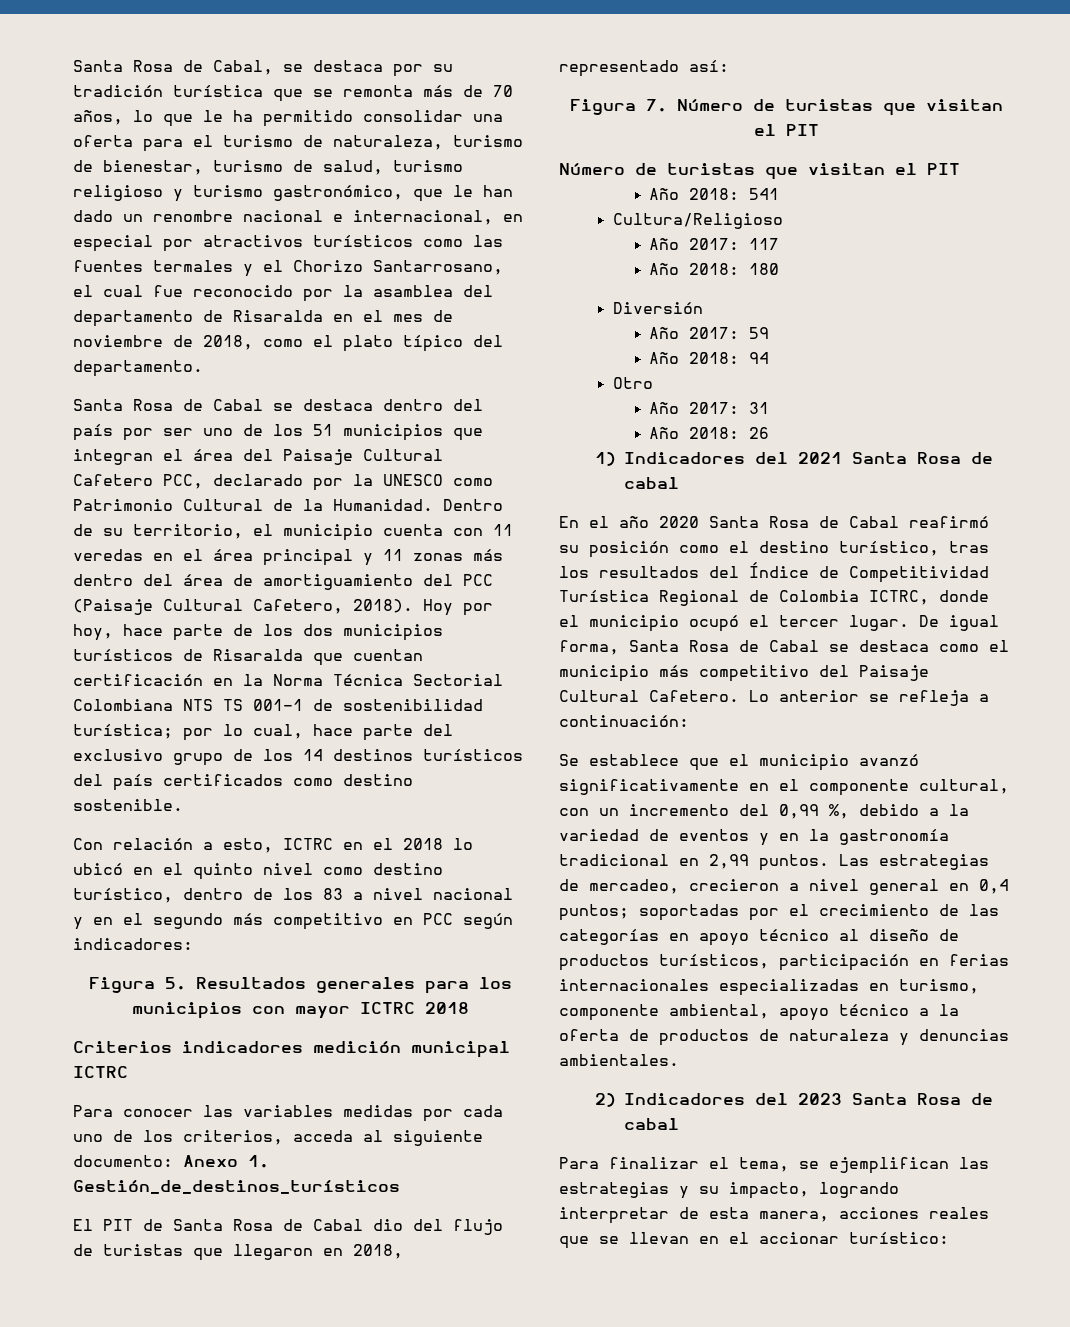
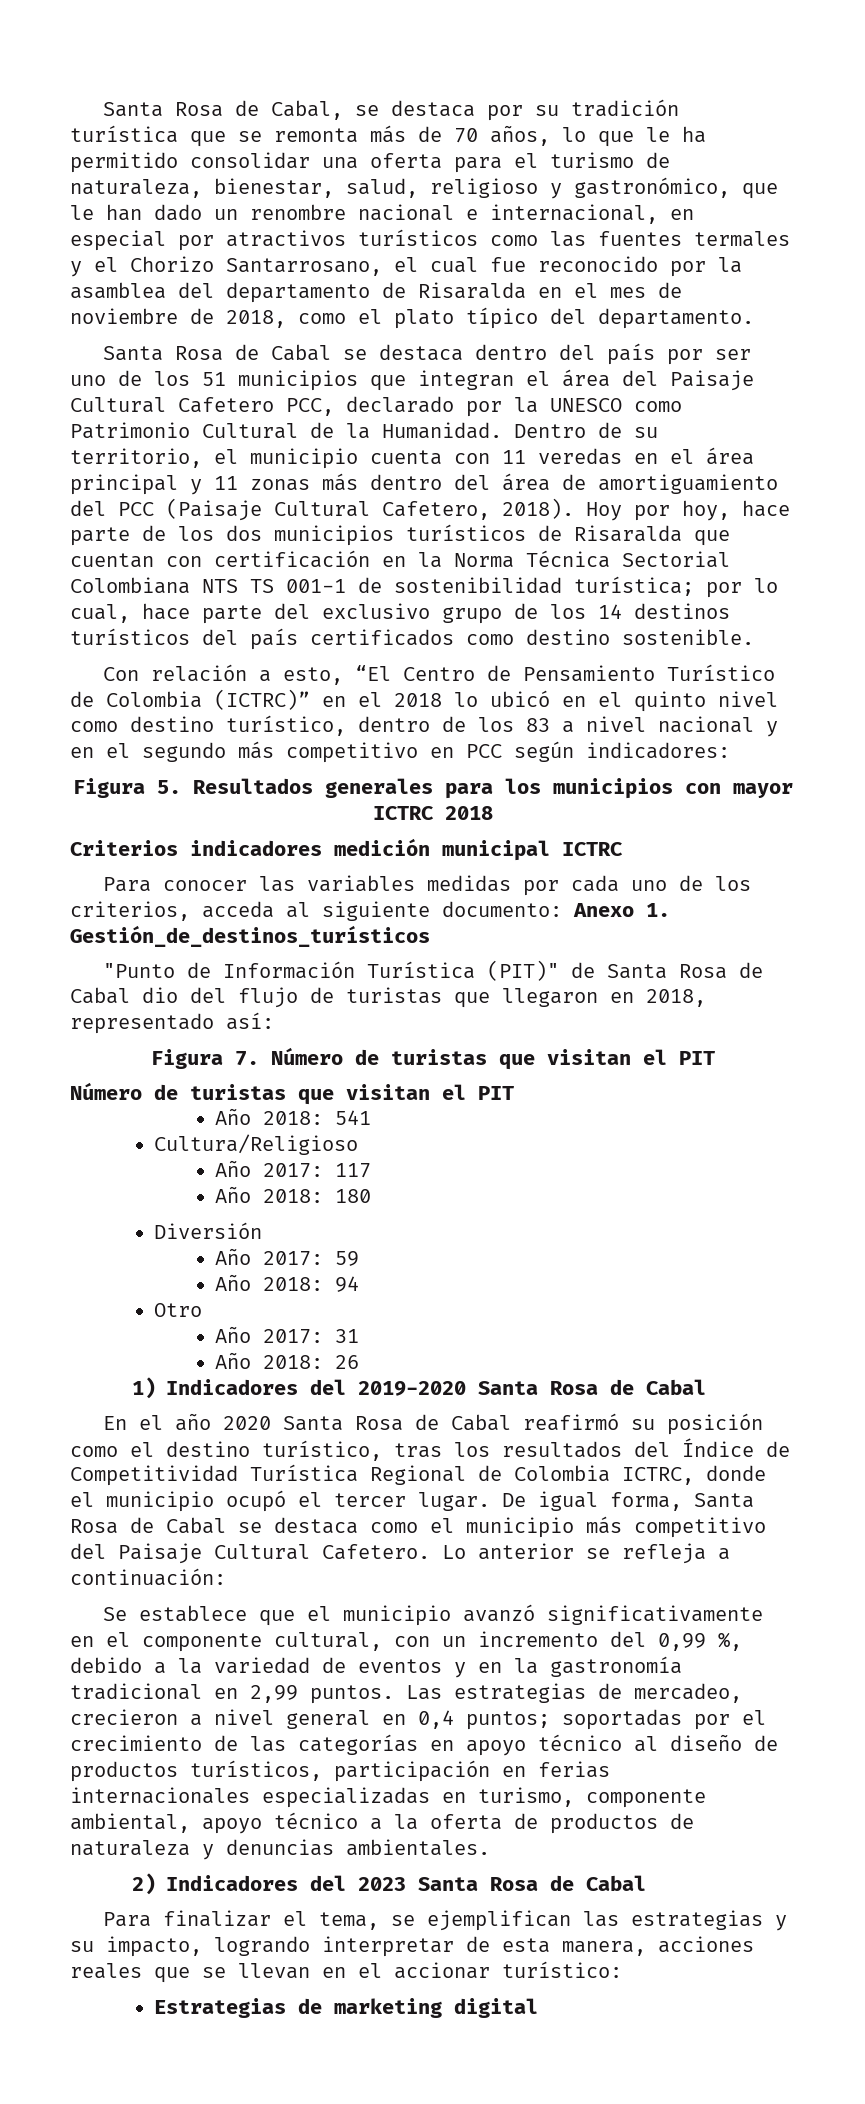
[453,135,523,147] [73,160,463,175] turismo de bienestar, turismo de salud, turismo -> [214,178,418,198] bienestar, salud,
[193,185,263,197] turismo -> (562, 191) none
(423, 655) none -> [166,556,202,567] con
[283,838,333,850] ICTRC -> [355,664,776,682] [70,689,310,710] “El Centro de Pensamiento Turístico de Colombia (ICTRC)”
[73,1219,133,1231] El PIT -> [103,960,560,981] "Punto de Información Turística (PIT)"
[798,452,994,464] [624,477,680,489] 2021 Santa Rosa de cabal -> [357,1379,706,1396] 2019-2020 Santa Rosa de Cabal
[624,1118,680,1130] cabal -> [585,1875,646,1891] Cabal
(949, 1238) none -> [153,1998,538,2018] // Estrategias de marketing digital

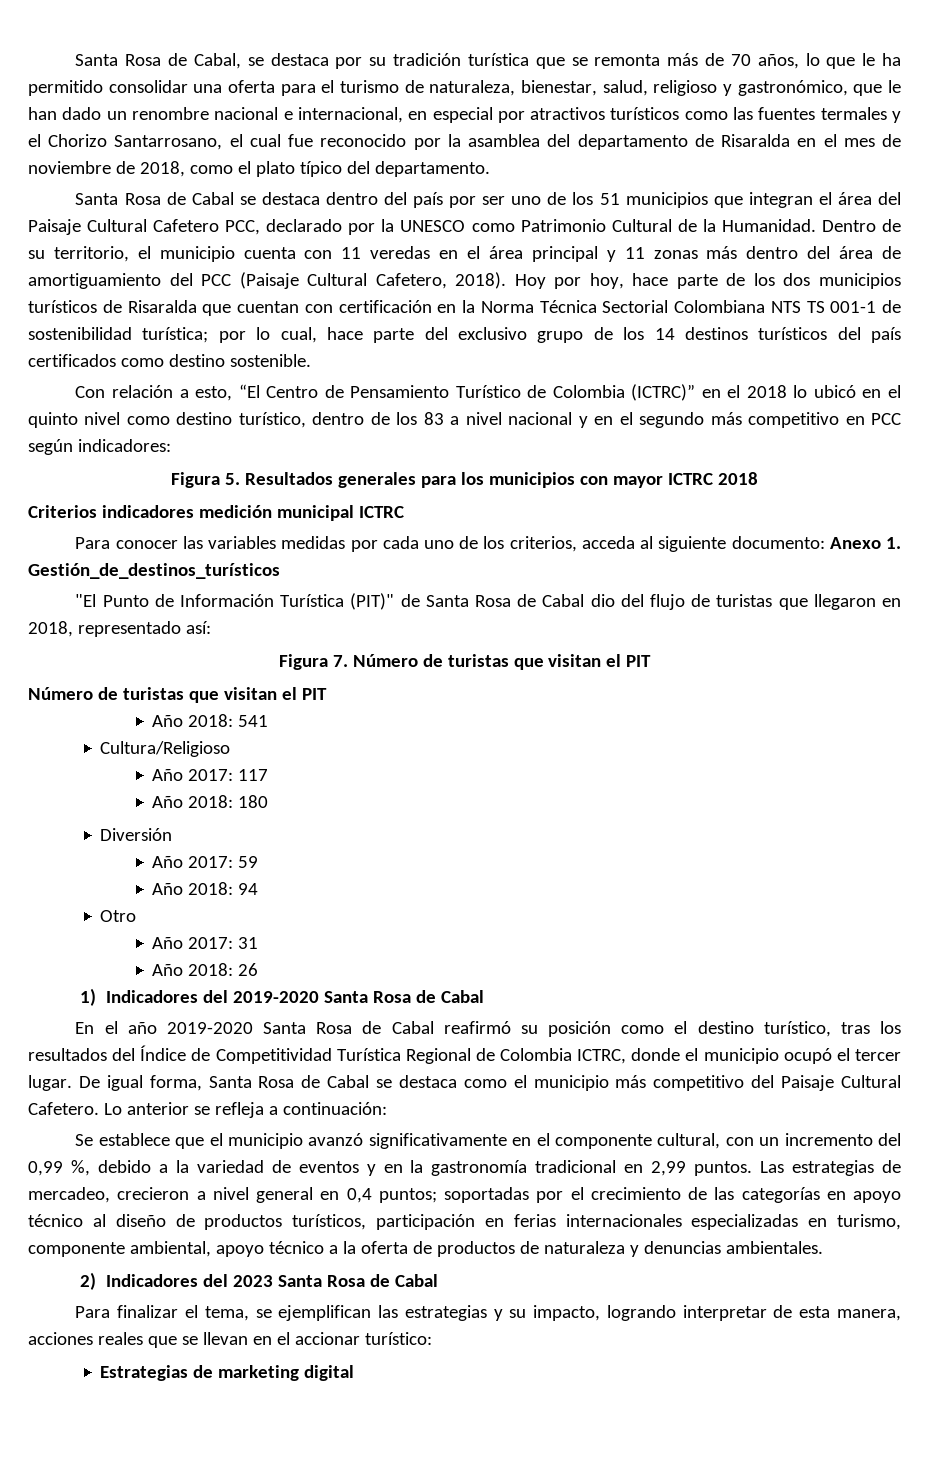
[103,963,176,978] "Punto -> [75,594,149,607] "El Punto
[223,1416,272,1430] 2020 -> [166,1022,253,1034] 2019-2020

